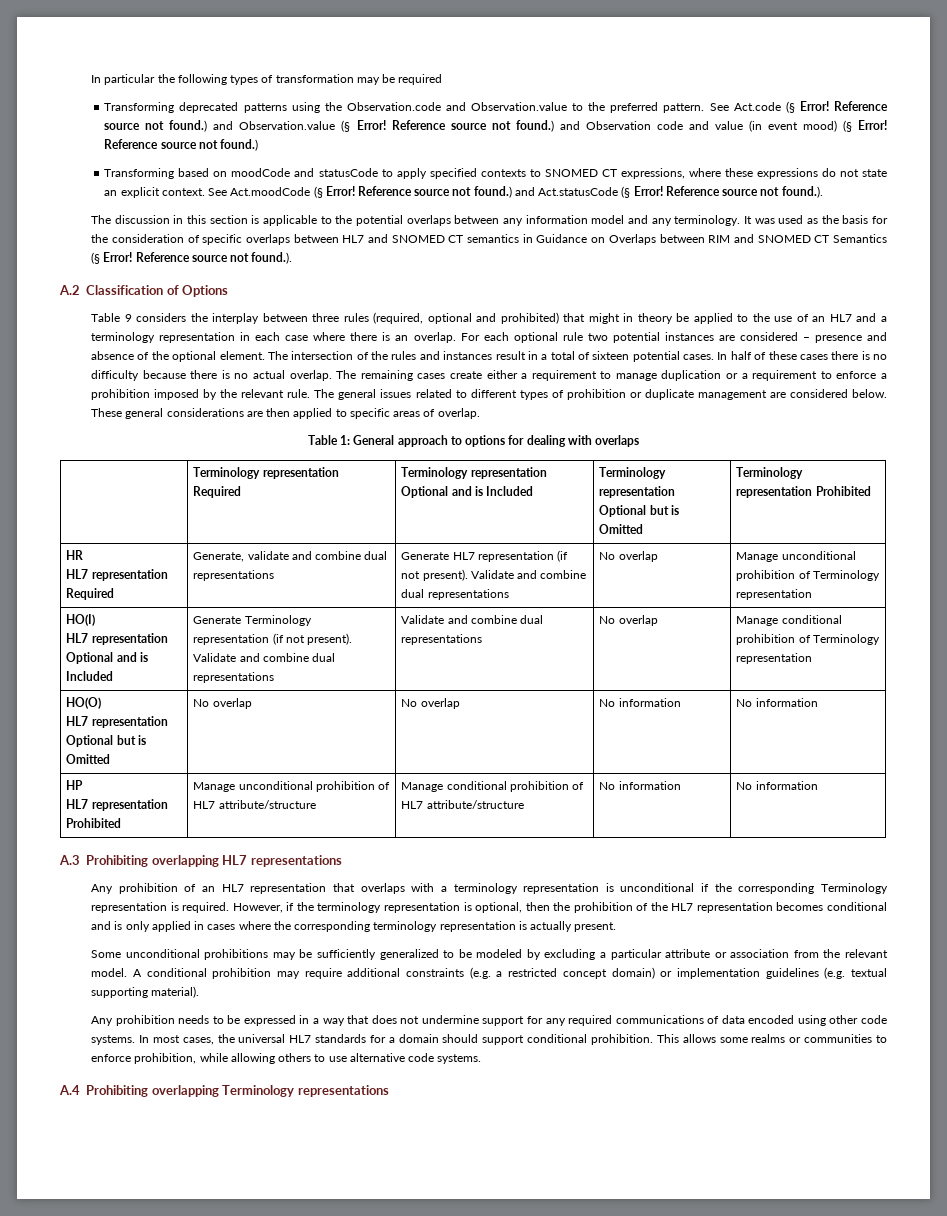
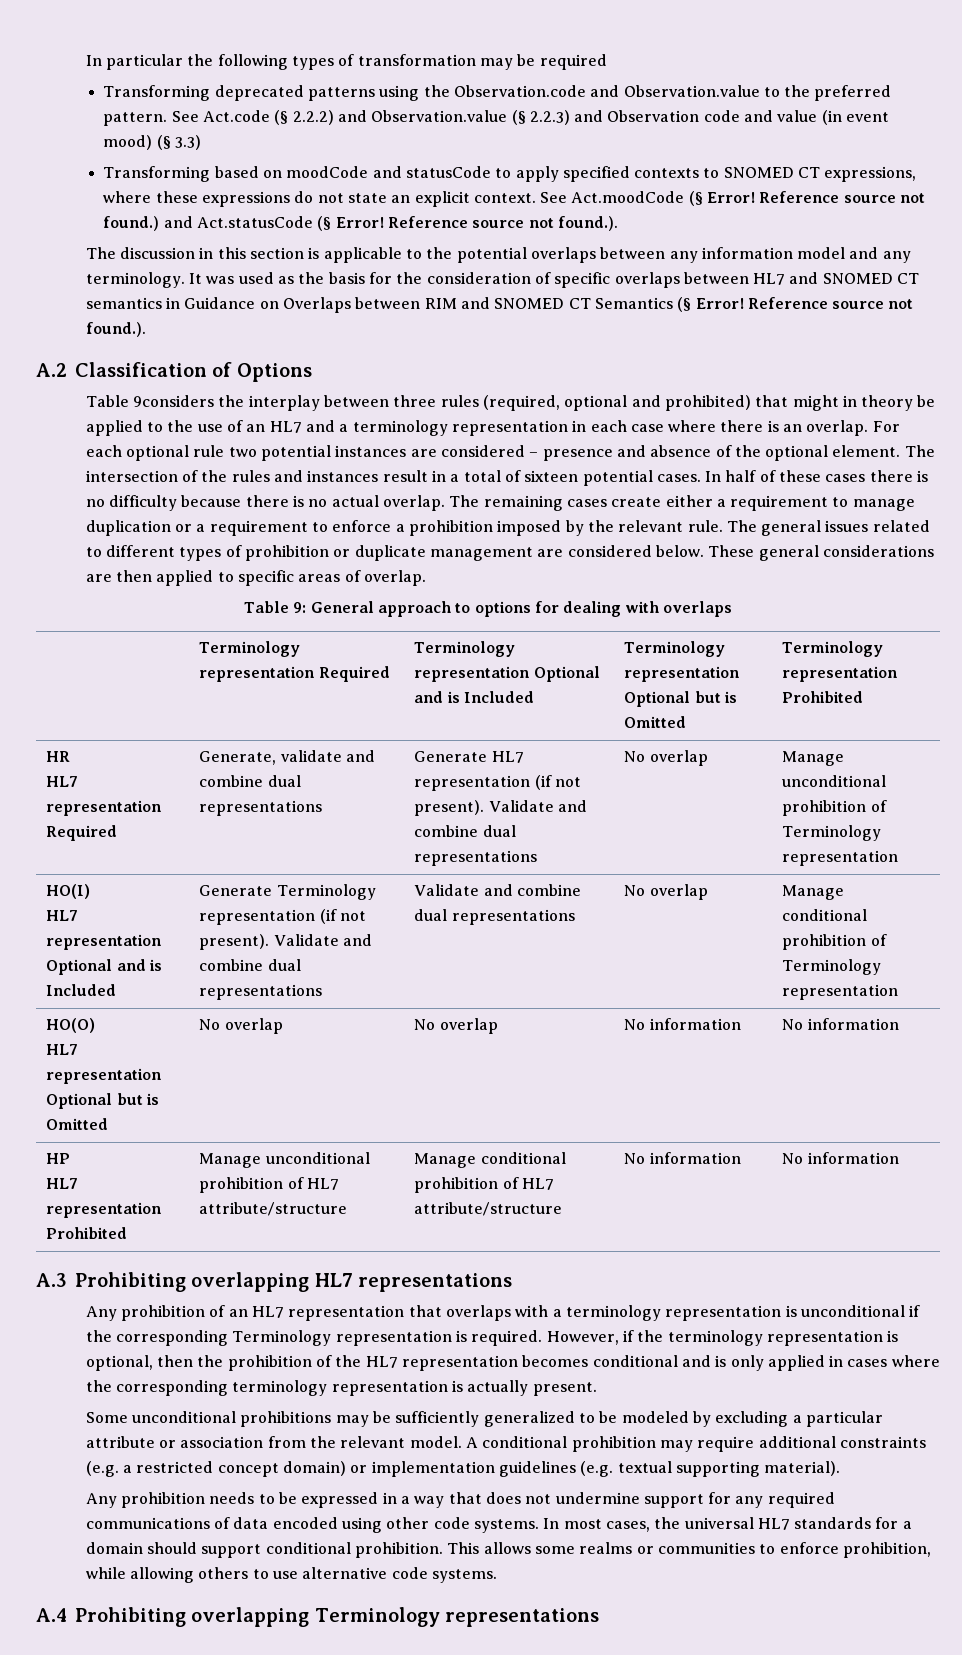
[799,101,889,111] [104,120,554,132] Error! Reference source not found.) and Observation.value (§ Error! Reference source not found.) -> [292,110,570,125] 2.2.2) and Observation.value (§ 2.2.3)
[857,120,887,130] [104,139,259,151] Error! Reference source not found.) -> [174,135,201,150] 3.3)
[124,313,187,322] 9 considers -> [132,395,214,407] 9considers
[340,435,351,445] 1: -> [293,602,307,613] 9:

